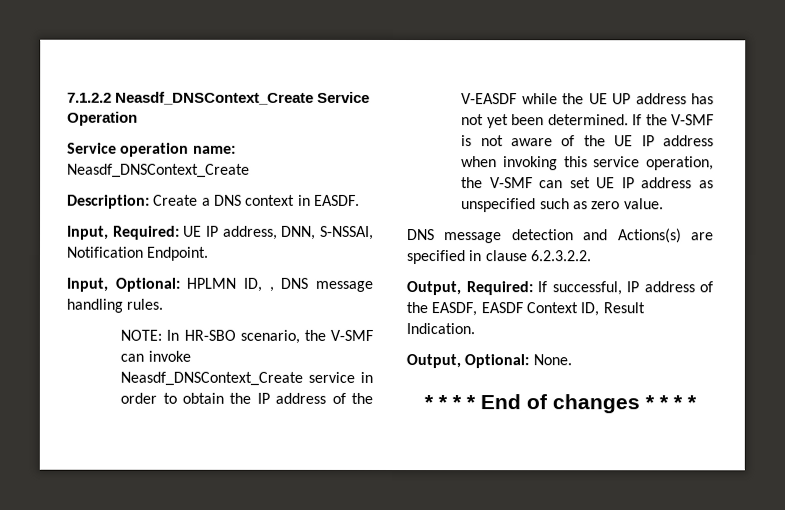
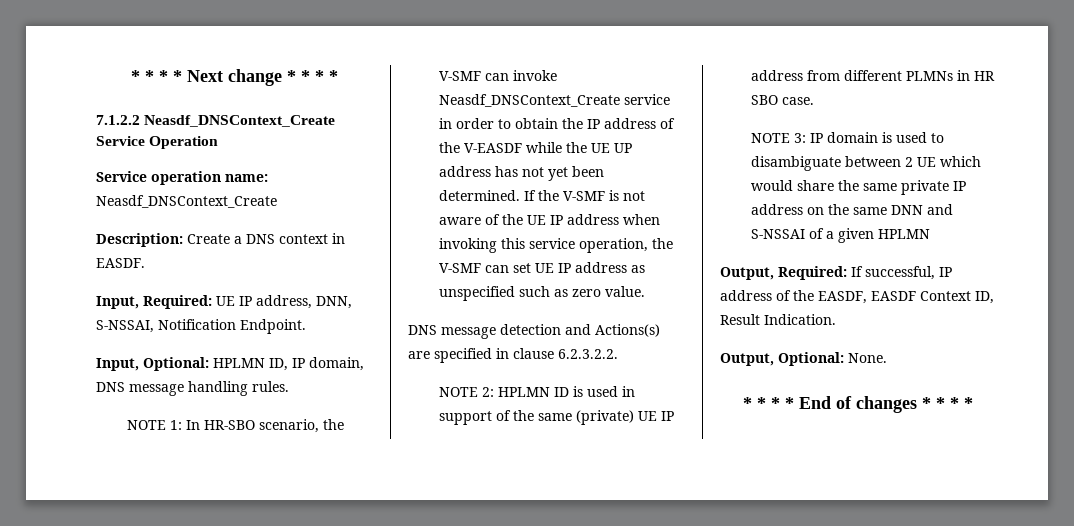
(67, 97) none -> [130,69,338,86] * * * * Next change * * * * //
[268,286,274,292] , -> [292,357,364,371] IP domain,
[120,329,163,341] NOTE: -> [127,420,183,430] NOTE 1:
(592, 256) none -> [439,386,636,397] [439,410,675,425] [751,70,996,81] [751,95,815,105] [751,132,945,143] [751,156,982,171] [751,180,967,195] [751,204,954,215] [751,228,931,243] // NOTE 2: HPLMN ID is used in support of the same (private) UE IP address from different PLMNs in HR SBO case. // NOTE 3: IP domain is used to disambiguate between 2 UE which would share the same private IP address on the same DNN and S-NSSAI of a given HPLMN

